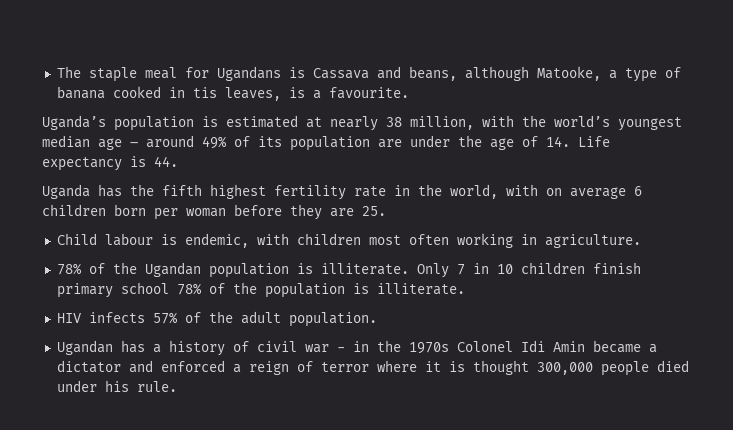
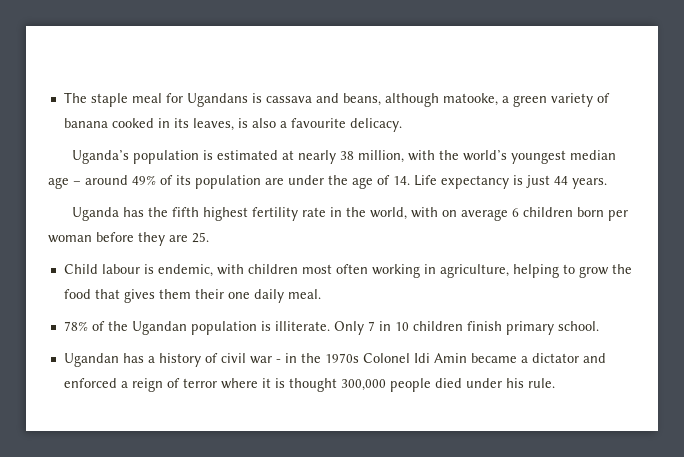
[312,68,369,79] Cassava -> [265,96,312,103] cassava
[536,66,657,82] Matooke, a type -> [442,93,593,107] matooke, a green variety
[192,87,217,98] tis -> [173,118,189,128] its
[312,87,409,99] a favourite. -> [251,118,402,132] also a favourite delicacy.
[154,156,178,167] 44. -> [526,175,607,189] just 44 years.
[544,234,641,248] agriculture. -> [439,264,632,278] [63,289,321,303] agriculture, helping to grow the food that gives them their one daily meal.
[120,282,465,298] [56,311,377,327] school 78% of the population is illiterate. // HIV infects 57% of the adult population. -> [557,321,599,331] school.

